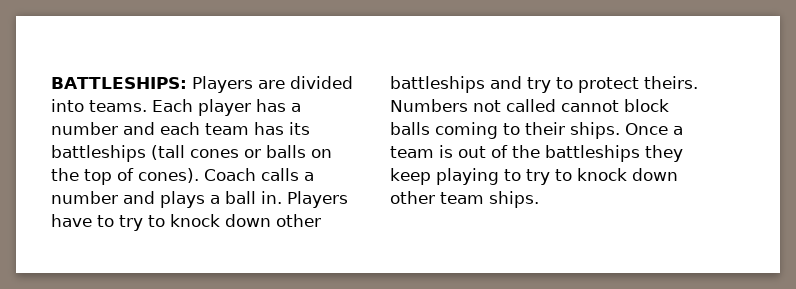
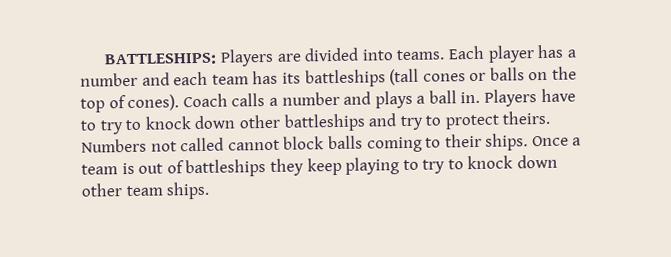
[512,145,540,158] the -> (184, 167) none

